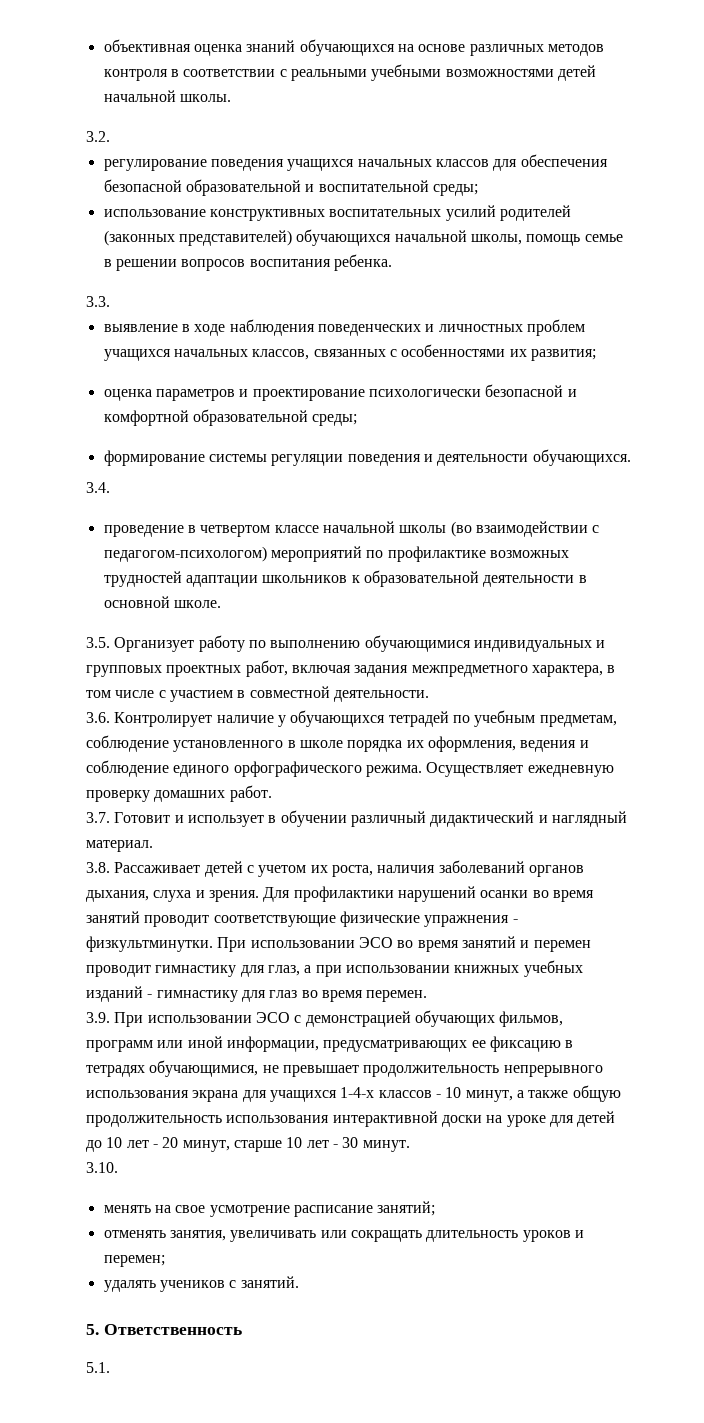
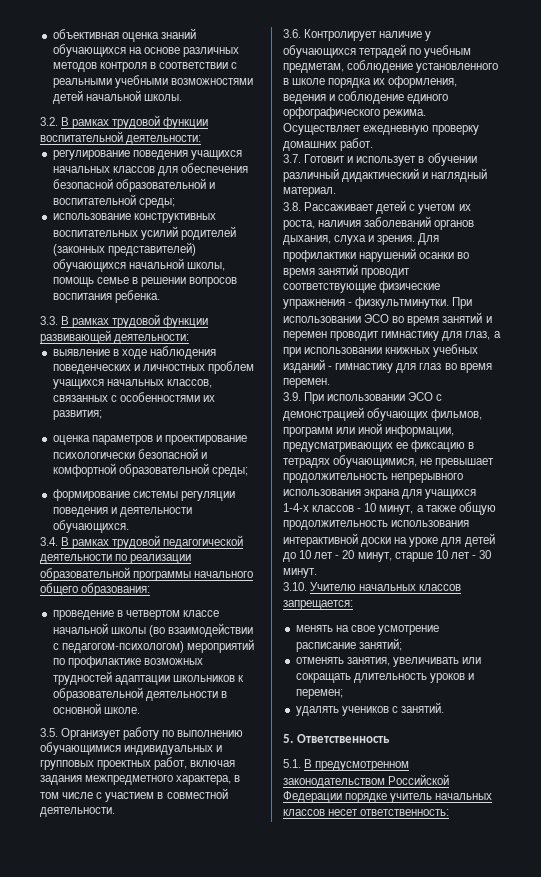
(110, 136) none -> [61,115,209,129] [40,131,202,145] В рамках трудовой функции воспитательной деятельности:
(110, 301) none -> [61,314,209,328] [40,330,190,344] В рамках трудовой функции развивающей деятельности:
(110, 487) none -> [61,535,244,549] [40,554,192,564] [40,567,254,581] [40,583,151,596] В рамках трудовой педагогической деятельности по реализации образовательной программы начального общего образования:
(118, 1167) none -> [310,582,462,591] [283,600,353,610] Учителю начальных классов запрещается:
(110, 1367) none -> [304,759,410,771] [283,774,450,788] [283,791,493,803] [283,809,450,816] В предусмотренном законодательством Российской Федерации порядке учитель начальных классов несет ответственность:

